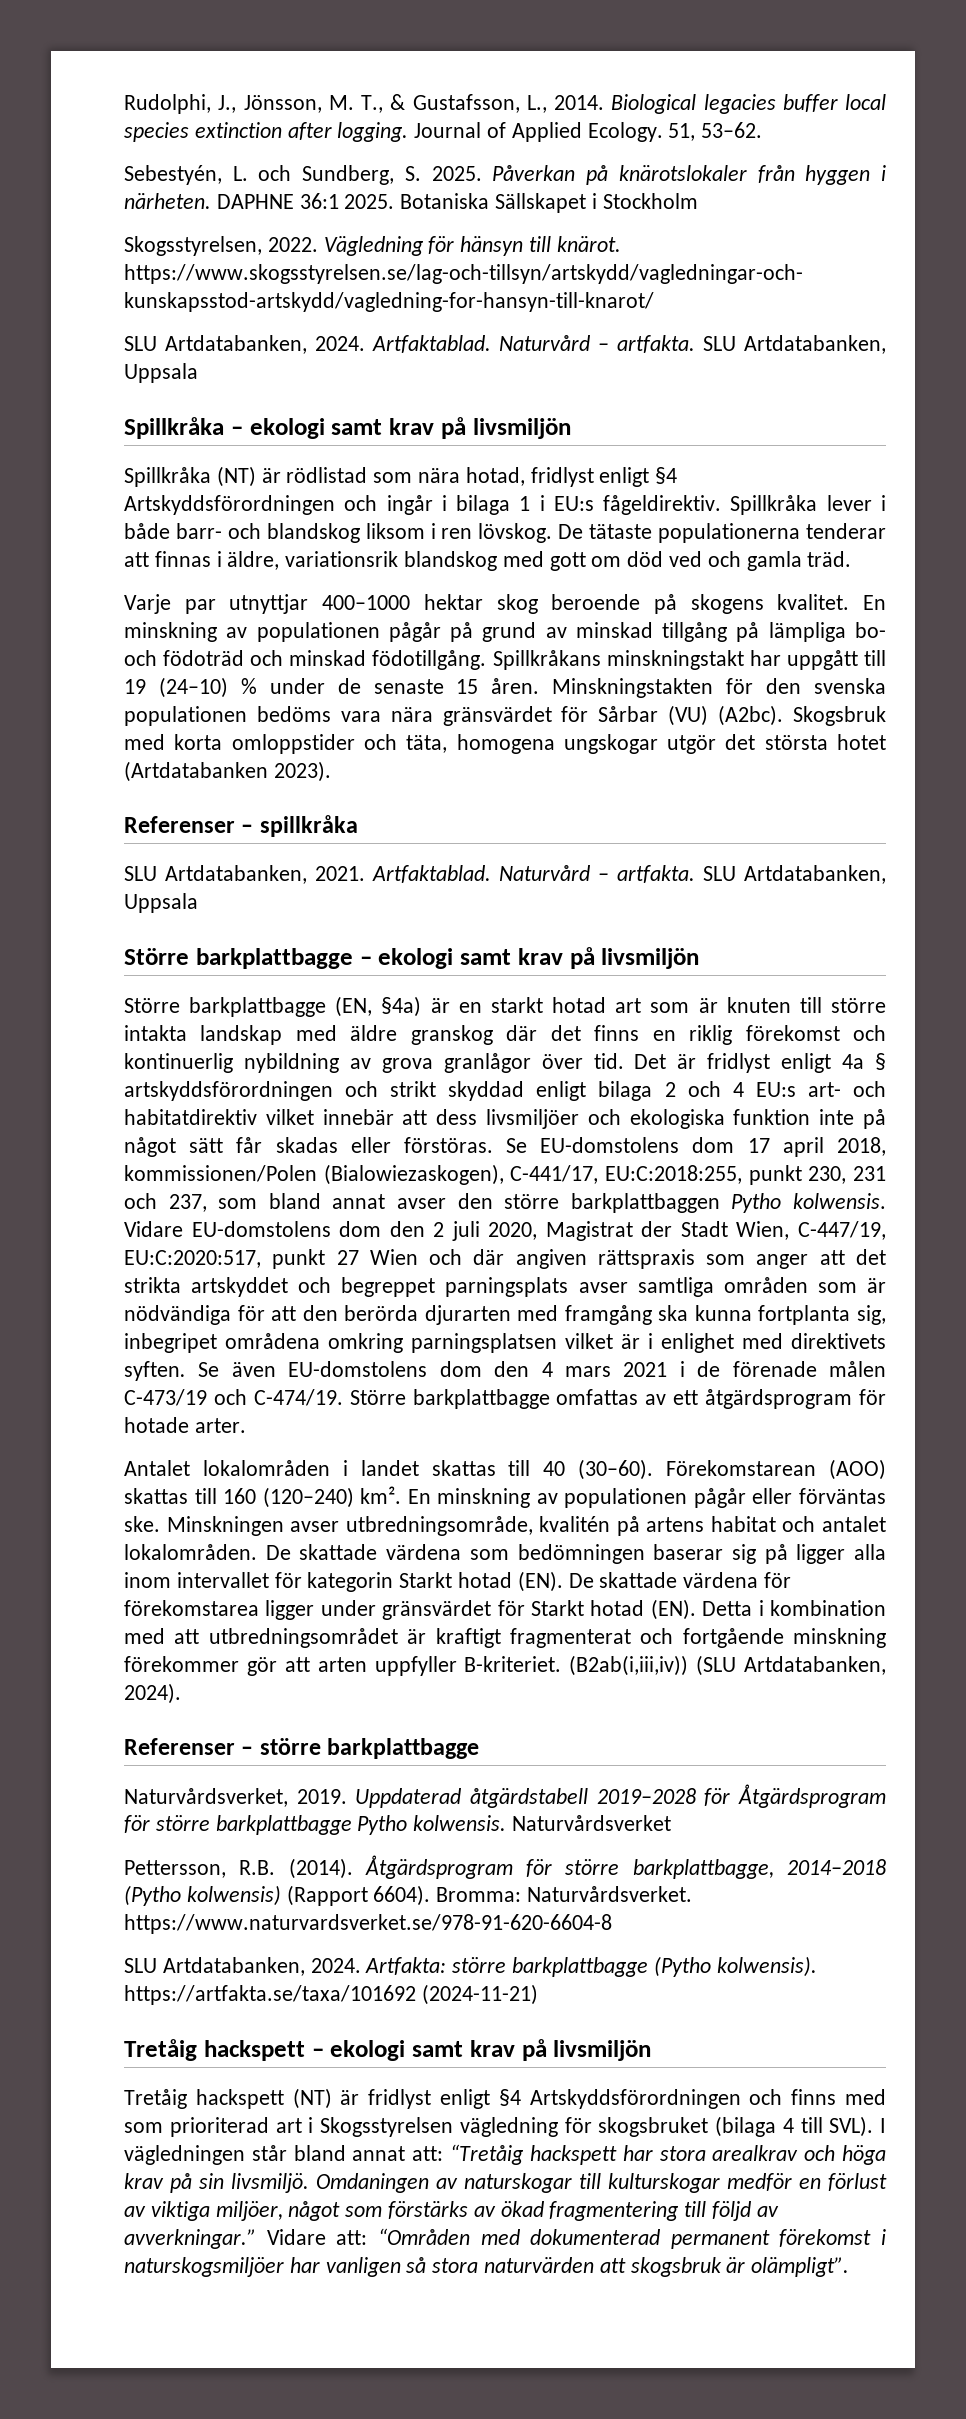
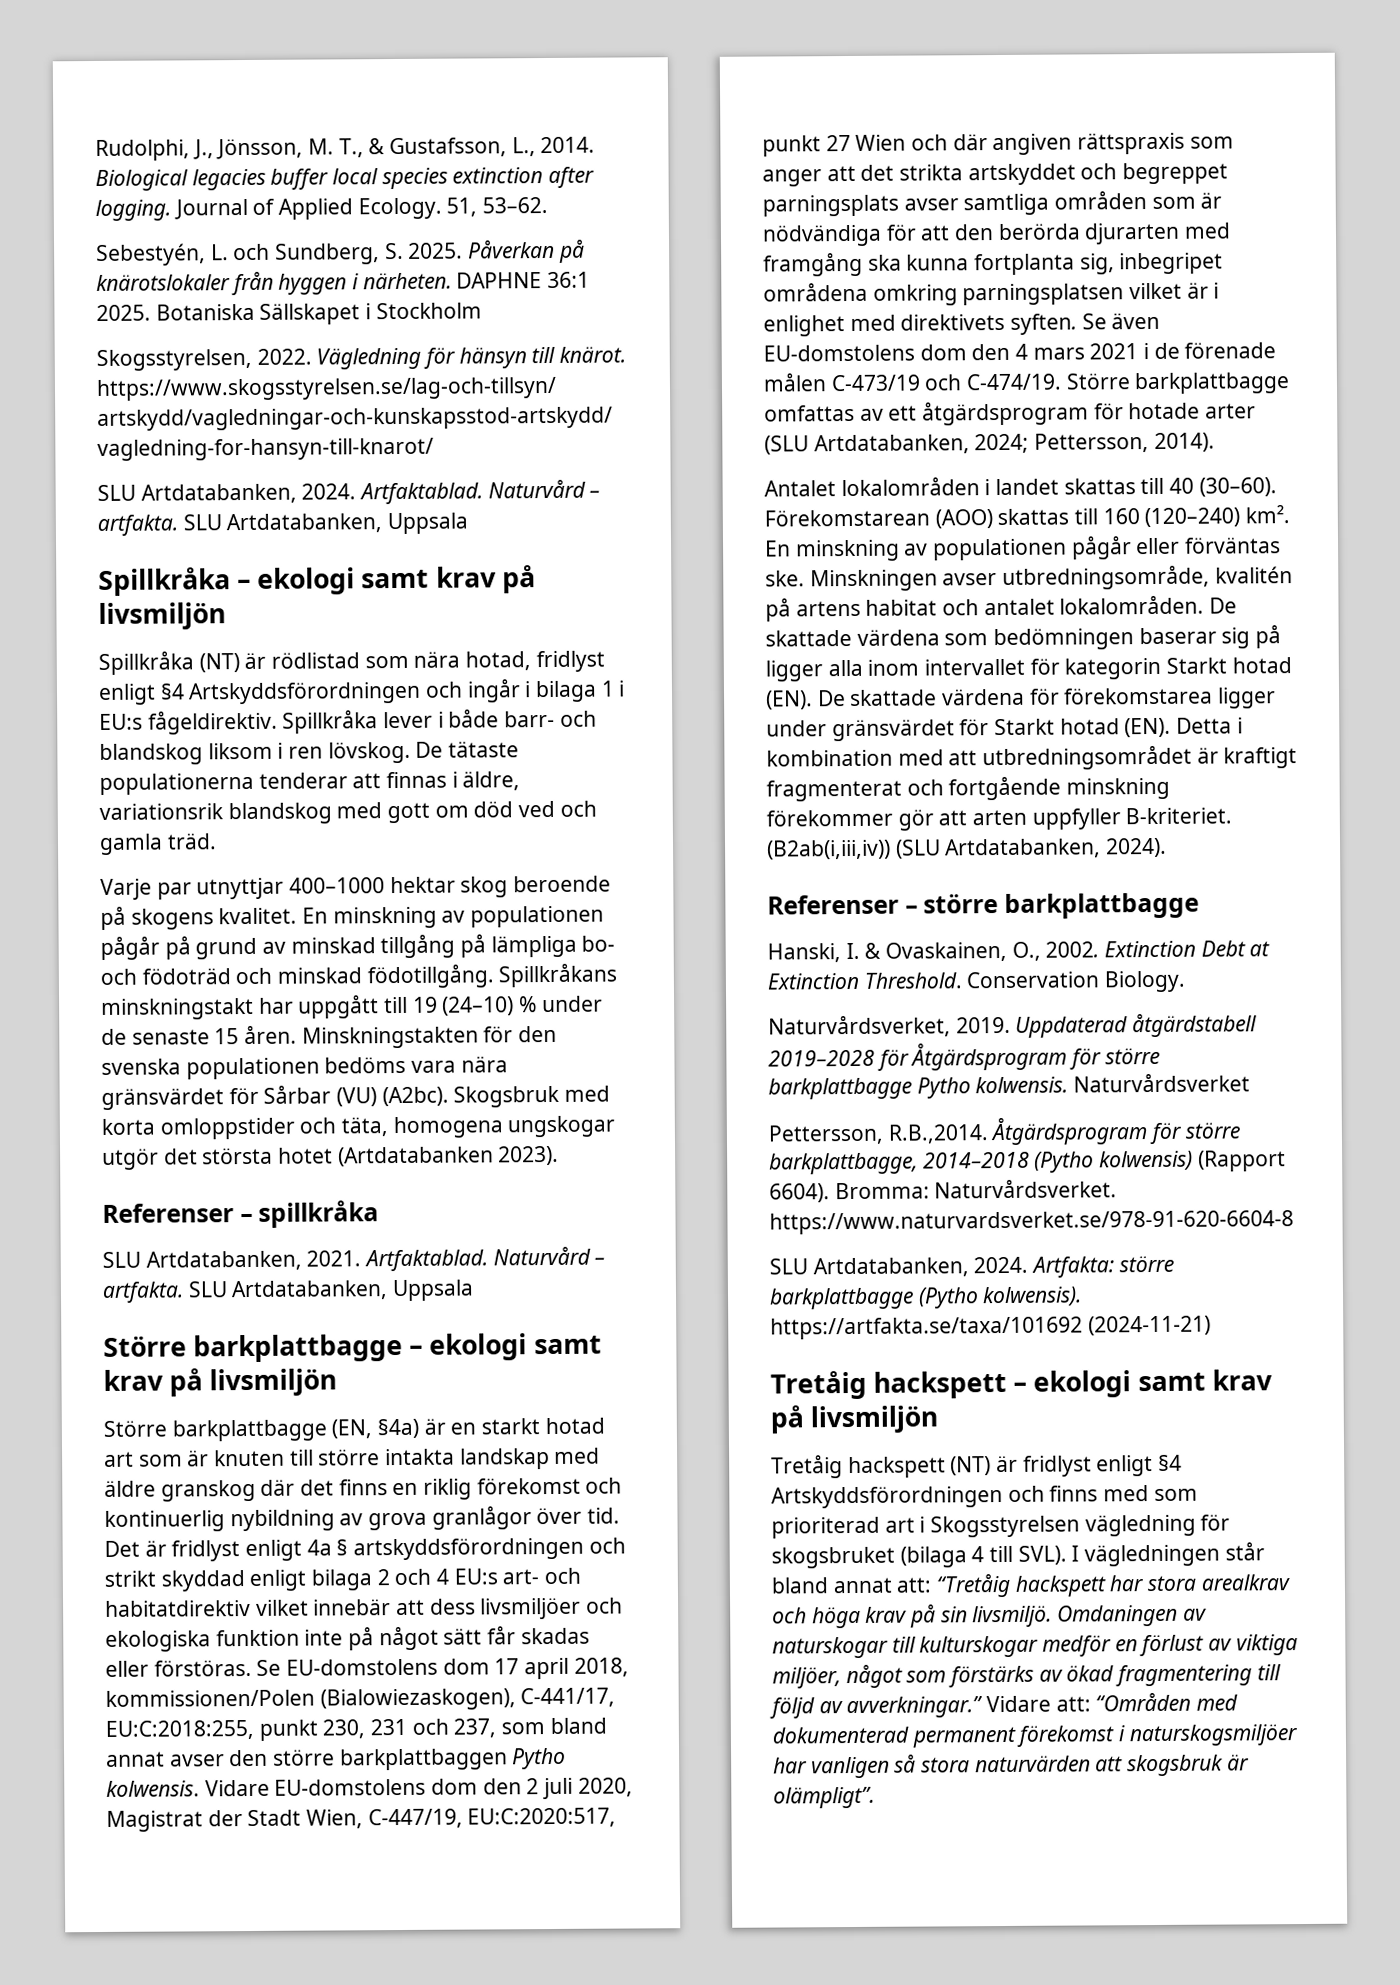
[194,1418,246,1433] arter. -> [1205,403,1257,419] [764,432,1215,455] arter (SLU Artdatabanken, 2024; Pettersson, 2014).
(480, 1748) none -> [767,940,1271,963] [767,970,1187,993] // Hanski, I. & Ovaskainen, O., 2002. Extinction Debt at Extinction Threshold. Conservation Biology.
[239,1858,353,1879] R.B. (2014). -> [887,1124,989,1144] R.B.,2014.

